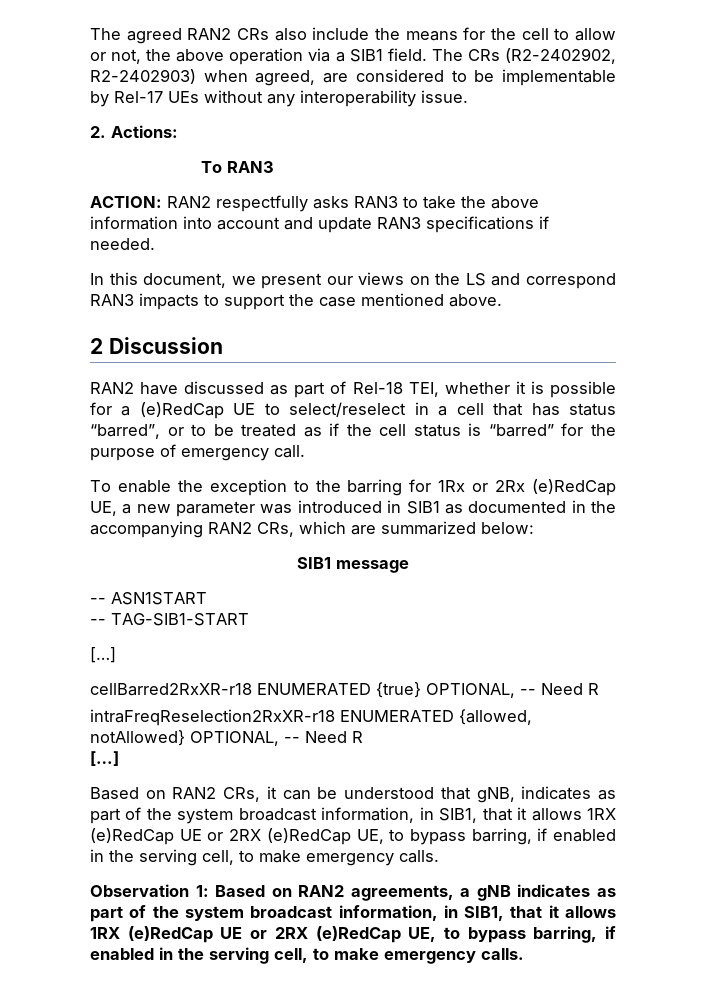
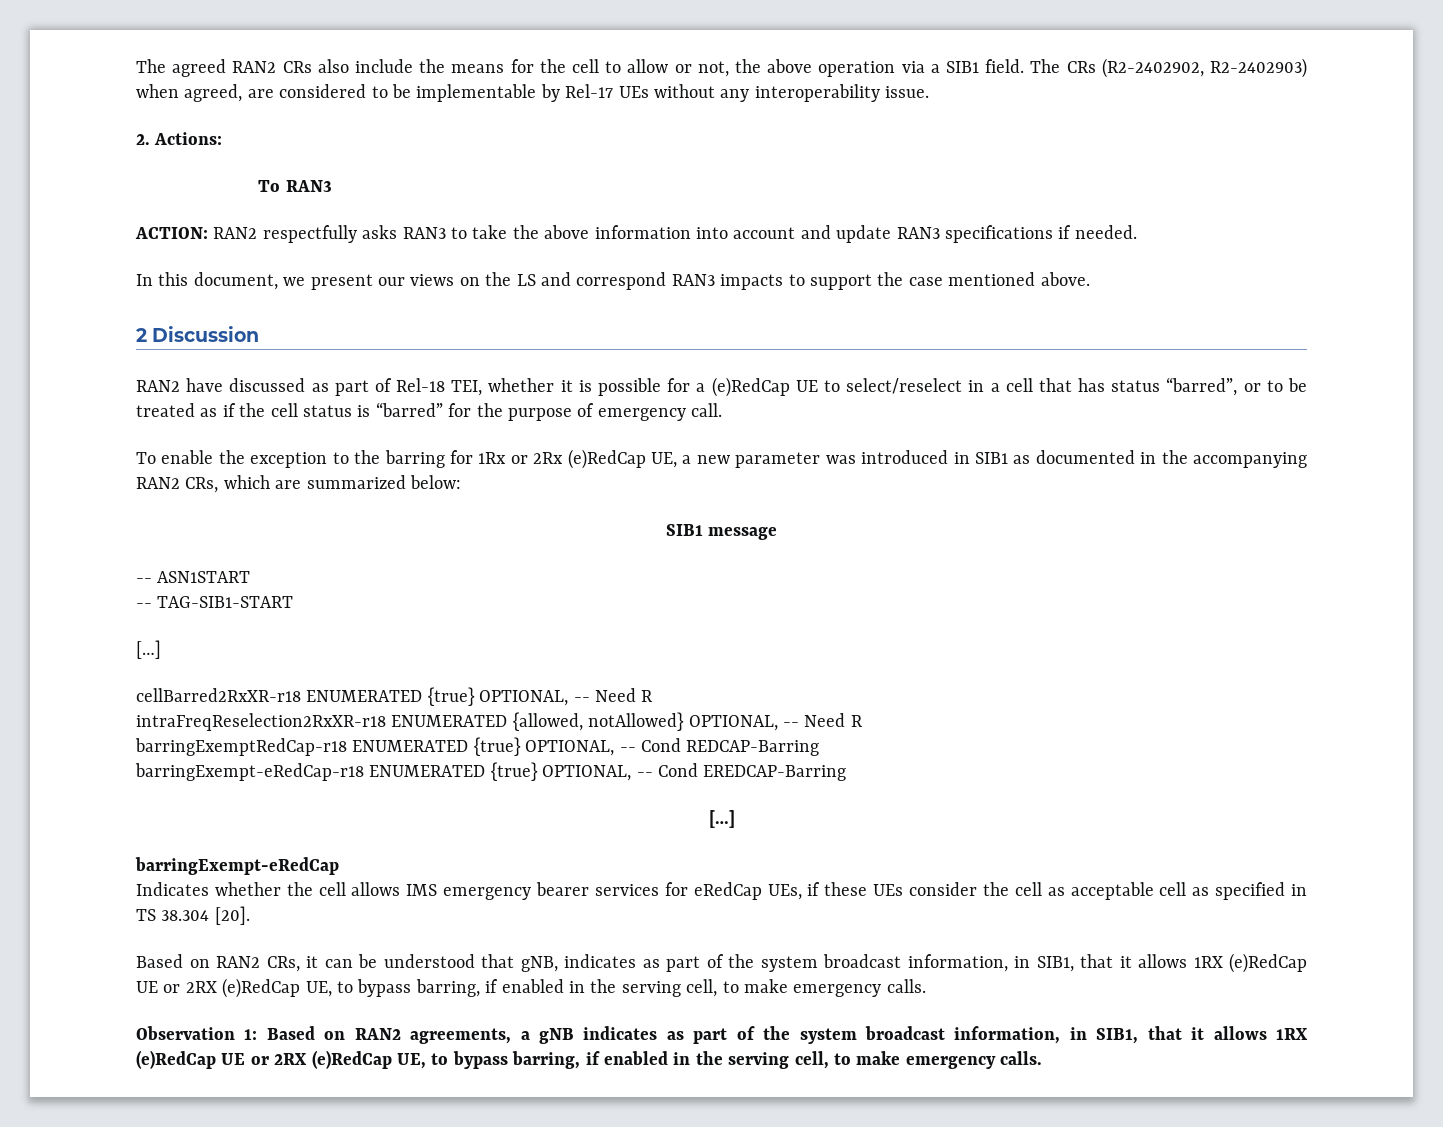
[90,751,119,766] […] -> [135,737,820,756] [135,762,847,781] [708,810,735,828] [135,857,339,875] [136,882,1307,900] [136,906,250,925] barringExemptRedCap-r18 ENUMERATED {true} OPTIONAL, -- Cond REDCAP-Barring // barringExempt-eRedCap-r18 ENUMERATED {true} OPTIONAL, -- Cond EREDCAP-Barring // […] // barringExempt-eRedCap // Indicates whether the cell allows IMS emergency bearer services for eRedCap UEs, if these UEs consider the cell as acceptable cell as specified in TS 38.304 [20].

